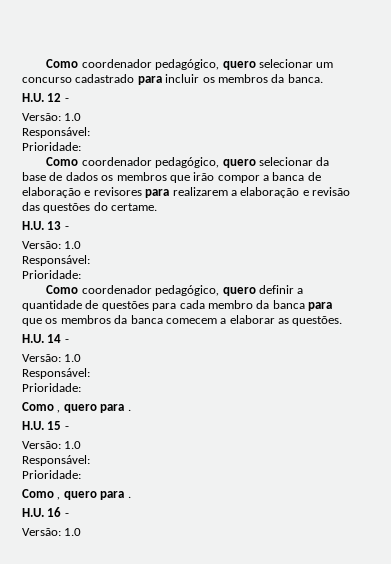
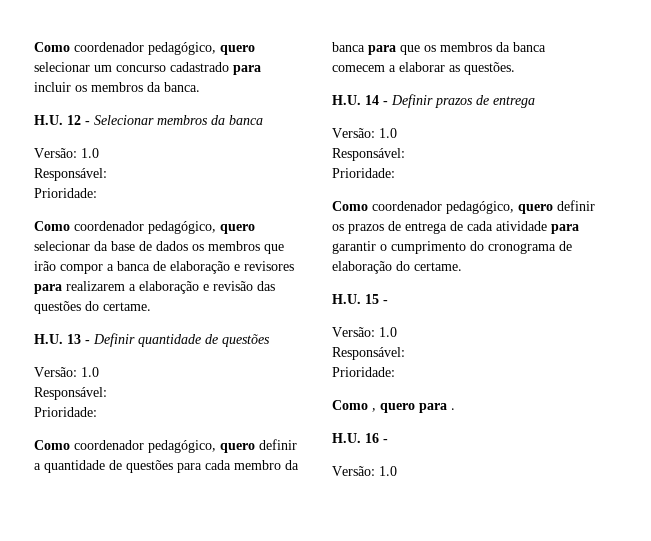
(69, 100) none -> [94,115,263,125] Selecionar membros da banca
(69, 228) none -> [93,333,270,347] Definir quantidade de questões
[22,354,82,362] [22,368,90,379] [22,383,81,392] [22,402,131,413] // Versão: 1.0 // Responsável: // Prioridade: // Como , quero para . -> [391,94,535,108] [332,128,397,138] [332,148,405,161] [332,168,395,178] [332,200,595,214] [332,221,579,234] [332,241,572,254] [332,261,462,274] Definir prazos de entrega // Versão: 1.0 // Responsável: // Prioridade: // Como coordenador pedagógico, quero definir os prazos de entrega de cada atividade para garantir o cumprimento do cronograma de elaboração do certame.

